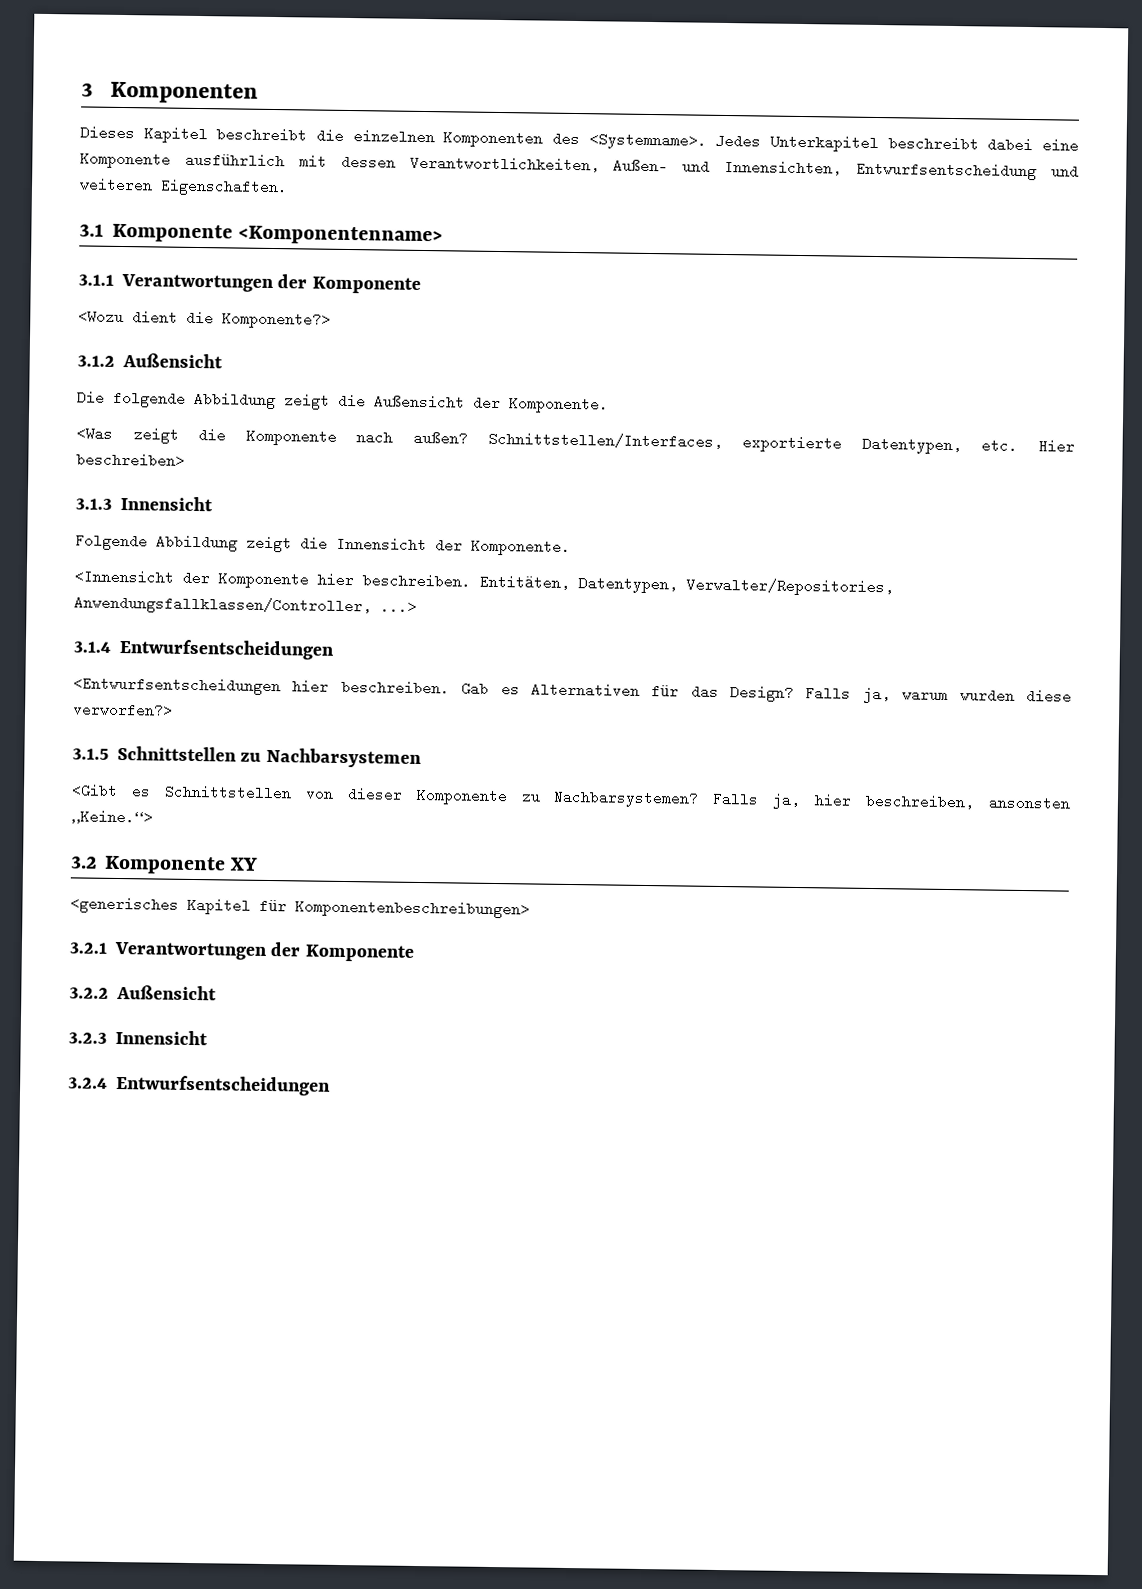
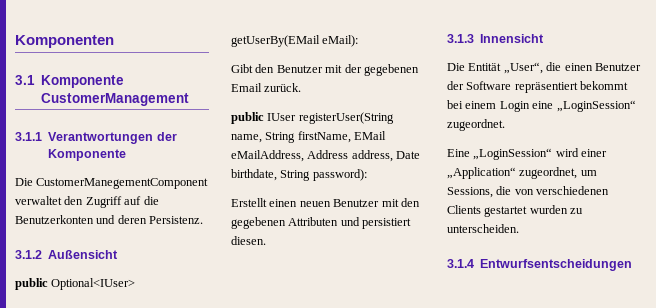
[81,81,259,104] [80,125,1079,153] [80,151,1080,181] [79,177,288,197] 3 Komponenten // Dieses Kapitel beschreibt die einzelnen Komponenten des <Systemname>. Jedes Unterkapitel beschreibt dabei eine Komponente ausführlich mit dessen Verantwortlichkeiten, Außen- und Innensichten, Entwurfsentscheidung und weiteren Eigenschaften. -> [15,35,114,48] Komponenten
[237,225,443,246] <Komponentenname> -> [41,93,190,106] CustomerManagement
[78,309,331,329] [77,353,223,369] [77,390,609,414] [76,426,1075,455] [76,452,185,468] [75,495,213,512] [75,533,571,556] [74,569,894,597] [74,595,417,616] [73,638,335,660] [73,676,1072,704] [72,702,173,718] [72,745,422,769] [71,783,1071,811] [71,809,153,825] [70,855,258,875] [70,896,530,919] [69,941,414,962] [69,984,217,1001] [68,1029,208,1046] [68,1077,108,1089] <Wozu dient die Komponente?> // 3.1.2 Außensicht // Die folgende Abbildung zeigt die Außensicht der Komponente. // <Was zeigt die Komponente nach außen? Schnittstellen/Interfaces, exportierte Datentypen, etc. Hier beschreiben> // 3.1.3 Innensicht // Folgende Abbildung zeigt die Innensicht der Komponente. // <Innensicht der Komponente hier beschreiben. Entitäten, Datentypen, Verwalter/Repositories, Anwendungsfallklassen/Controller, ...> // 3.1.4 Entwurfsentscheidungen // <Entwurfsentscheidungen hier beschreiben. Gab es Alternativen für das Design? Falls ja, warum wurden diese verworfen?> // 3.1.5 Schnittstellen zu Nachbarsystemen // <Gibt es Schnittstellen von dieser Komponente zu Nachbarsystemen? Falls ja, hier beschreiben, ansonsten „Keine.“> // 3.2 Komponente XY // <generisches Kapitel für Komponentenbeschreibungen> // 3.2.1 Verantwortungen der Komponente // 3.2.2 Außensicht // 3.2.3 Innensicht // 3.2.4 -> [15,178,209,189] [15,196,159,208] [15,215,204,224] [15,250,119,259] [15,278,136,290] [231,35,359,47] [231,64,419,76] [231,83,302,92] [231,112,394,124] [231,131,387,143] [231,150,421,162] [231,169,367,181] [231,198,420,207] [231,217,412,229] [231,236,266,245] [447,34,545,43] [447,62,641,74] [447,81,629,93] [447,100,636,112] [447,119,505,131] [447,148,608,160] [447,167,597,179] [447,186,610,198] [447,205,584,217] [447,224,519,233] [447,259,474,268] Die CustomerManegementComponent verwaltet den Zugriff auf die Benutzerkonten und deren Persistenz. // 3.1.2 Außensicht // public Optional<IUser> getUserBy(EMail eMail): // Gibt den Benutzer mit der gegebenen Email zurück. // public IUser registerUser(String name, String firstName, EMail eMailAddress, Address address, Date birthdate, String password): // Erstellt einen neuen Benutzer mit den gegebenen Attributen und persistiert diesen. // 3.1.3 Innensicht // Die Entität „User“, die einen Benutzer der Software repräsentiert bekommt bei einem Login eine „LoginSession“ zugeordnet. // Eine „LoginSession“ wird einer „Application“ zugeordnet, um Sessions, die von verschiedenen Clients gestartet wurden zu unterscheiden. // 3.1.4

